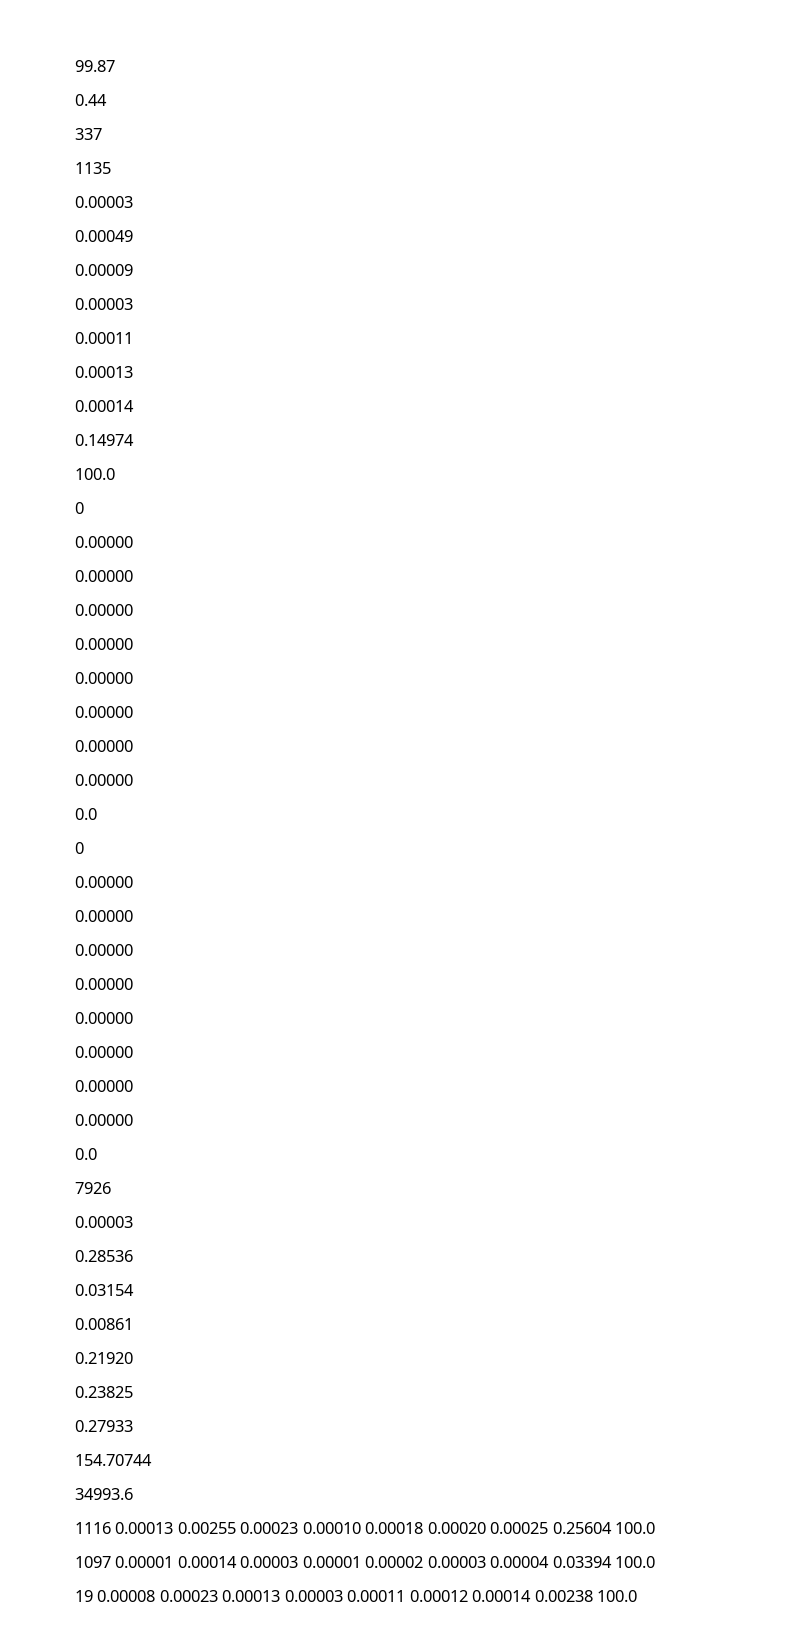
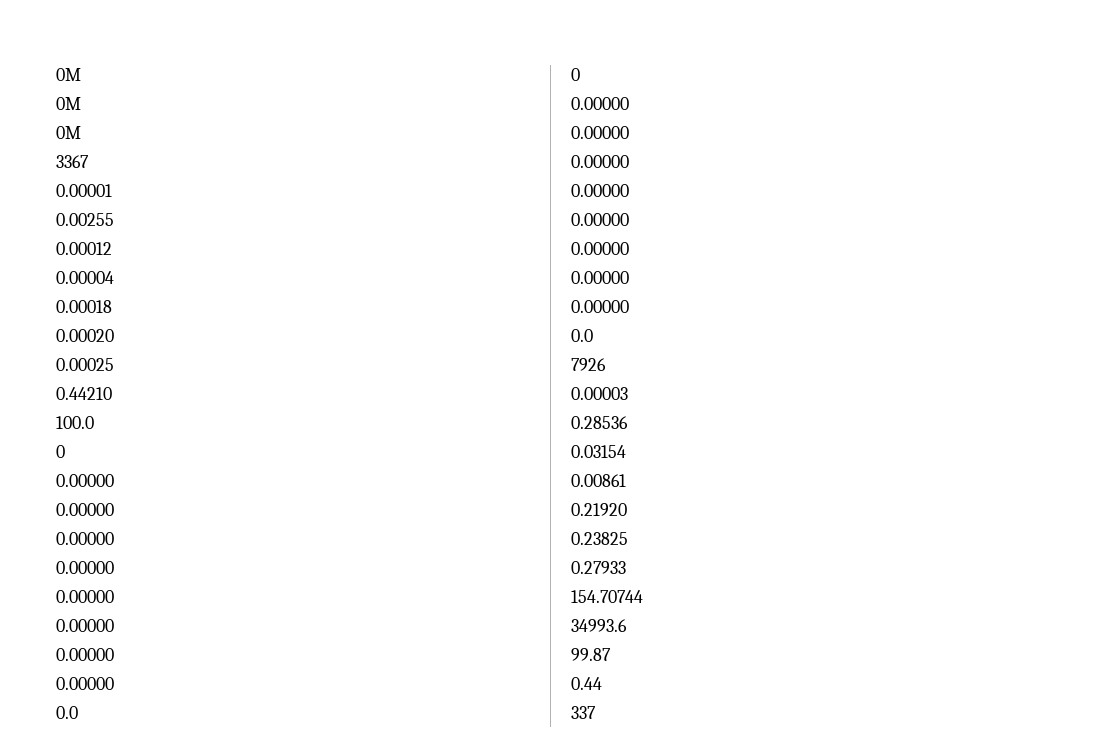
[75,60,115,72] [75,94,107,106] [75,128,102,140] [75,162,111,174] [75,196,133,208] [75,230,133,242] [75,264,133,276] [75,298,133,310] [75,332,133,344] [75,366,133,378] [75,400,134,412] [75,434,134,446] 99.87 // 0.44 // 337 // 1135 // 0.00003 // 0.00049 // 0.00009 // 0.00003 // 0.00011 // 0.00013 // 0.00014 // 0.14974 -> [56,68,81,81] [56,97,81,110] [56,126,81,139] [56,155,89,168] [56,184,112,197] [56,213,114,226] [56,242,112,255] [56,271,114,284] [56,300,112,313] [56,329,114,342] [56,358,114,371] [56,387,112,400] 0M // 0M // 0M // 3367 // 0.00001 // 0.00255 // 0.00012 // 0.00004 // 0.00018 // 0.00020 // 0.00025 // 0.44210
[75,1522,656,1534] [75,1556,656,1568] [75,1590,638,1602] 1116 0.00013 0.00255 0.00023 0.00010 0.00018 0.00020 0.00025 0.25604 100.0 // 1097 0.00001 0.00014 0.00003 0.00001 0.00002 0.00003 0.00004 0.03394 100.0 // 19 0.00008 0.00023 0.00013 0.00003 0.00011 0.00012 0.00014 0.00238 100.0 -> [571,648,611,661] [571,677,602,690] [571,706,596,719] 99.87 // 0.44 // 337

